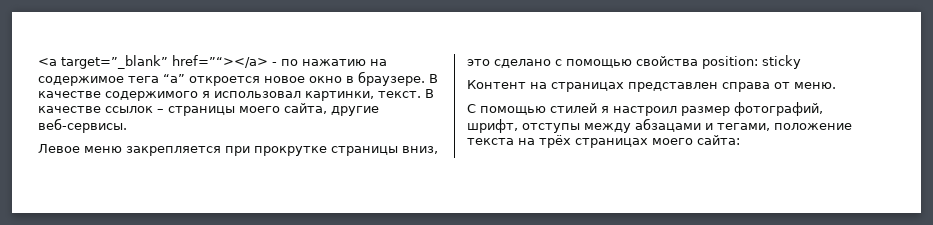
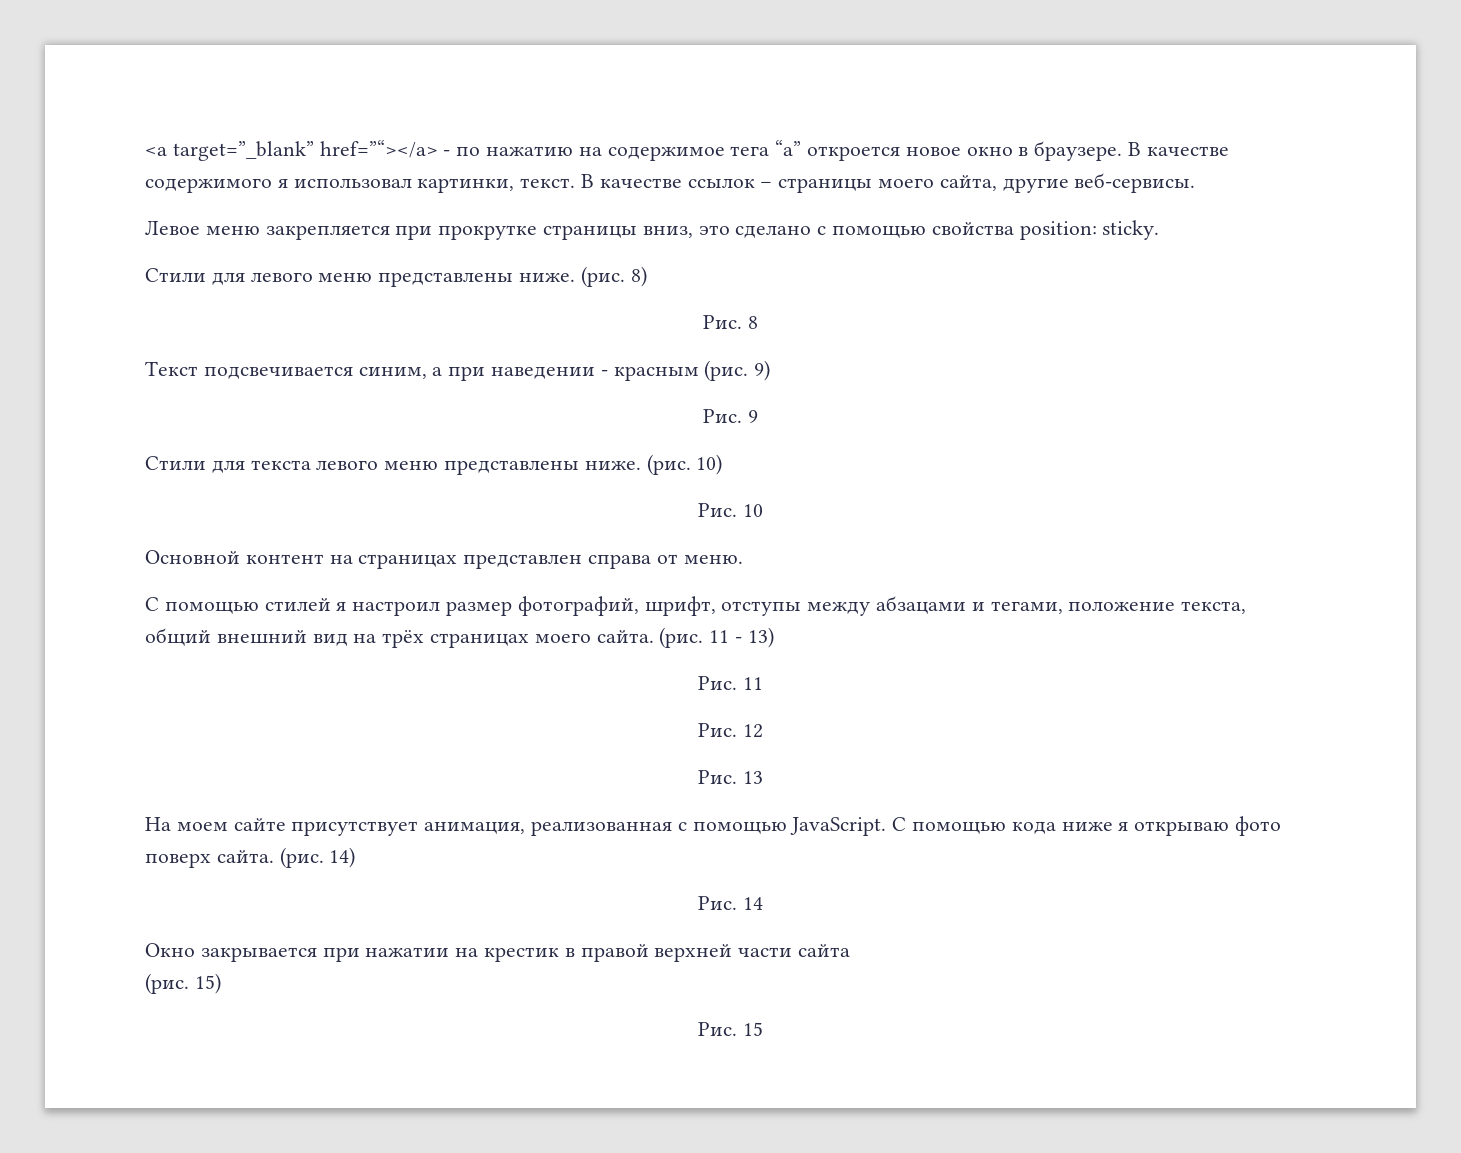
[762,55,801,69] [467,80,526,89] sticky // Контент -> [1102,220,1160,240] [145,266,647,287] [703,315,758,329] [145,360,771,381] [703,409,758,423] [145,454,723,475] [698,503,763,517] [145,550,324,564] sticky. // Стили для левого меню представлены ниже. (рис. 8) // Рис. 8 // Текст подсвечивается синим, а при наведении - красным (рис. 9) // Рис. 9 // Стили для текста левого меню представлены ниже. (рис. 10) // Рис. 10 // Основной контент
[467,135,740,148] текста на трёх страницах моего сайта: -> [1181,601,1247,614] [145,627,774,648] [698,676,763,690] [698,723,763,738] [698,770,763,784] [145,816,1282,836] [145,847,356,868] [698,896,763,910] [145,943,851,962] [145,973,221,994] [698,1022,763,1036] текста, общий внешний вид на трёх страницах моего сайта. (рис. 11 - 13) // Рис. 11 // Рис. 12 // Рис. 13 // На моем сайте присутствует анимация, реализованная с помощью JavaScript. С помощью кода ниже я открываю фото поверх сайта. (рис. 14) // Рис. 14 // Окно закрывается при нажатии на крестик в правой верхней части сайта // (рис. 15) // Рис. 15

